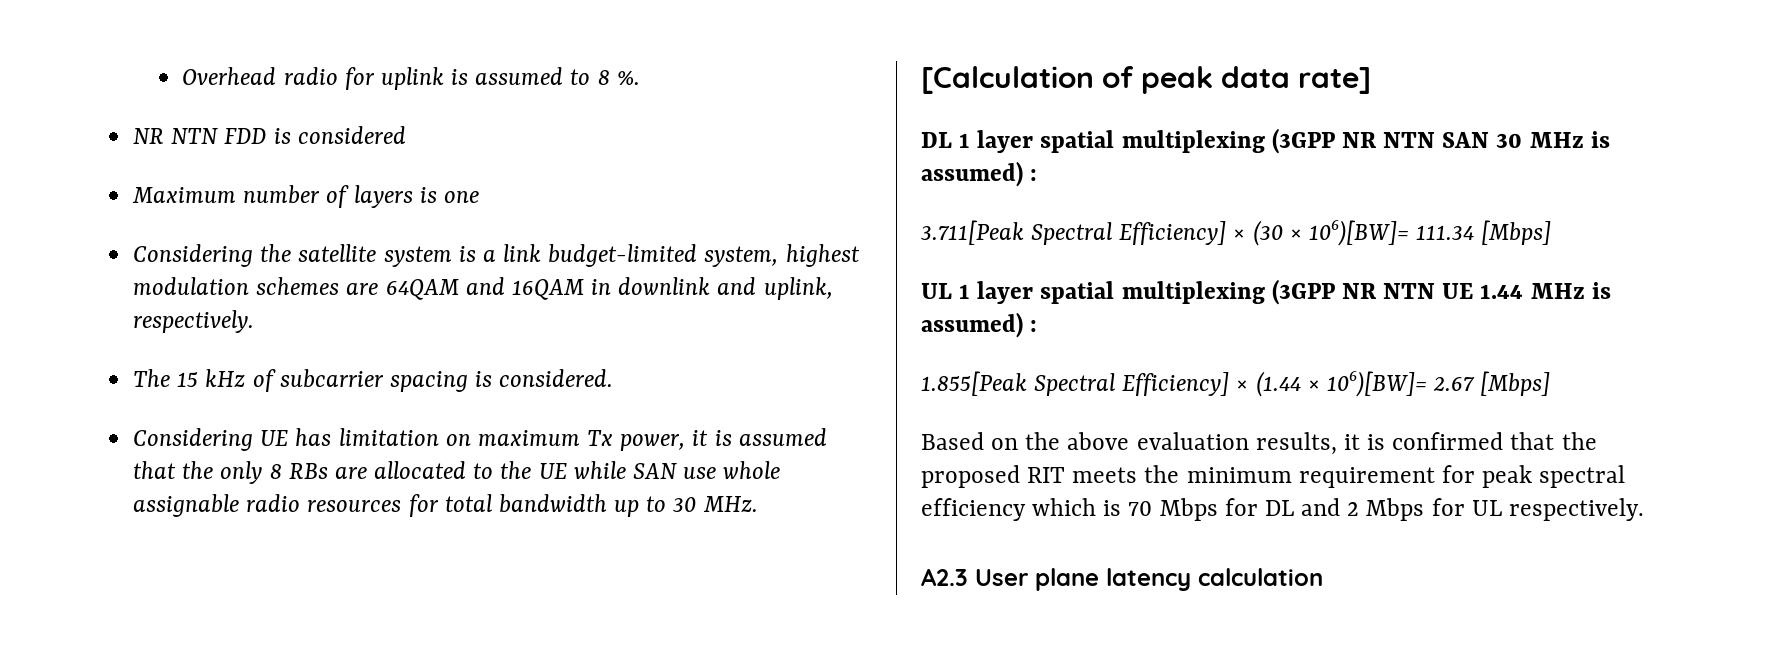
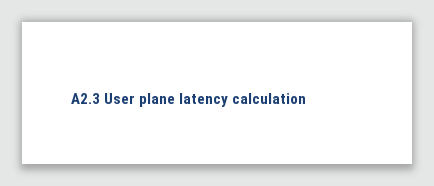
[182,67,640,90] [133,126,406,144] [132,185,479,208] [133,244,860,267] [133,277,833,300] [133,310,255,333] [133,369,614,392] [133,428,827,451] [133,461,781,484] [133,494,758,517] [921,66,1372,94] [921,128,1610,154] [921,161,1038,187] [921,220,1552,246] [921,279,1611,305] [921,312,1038,338] [921,371,1551,397] [921,432,1597,455] [921,465,1626,488] [921,498,1644,521] Overhead radio for uplink is assumed to 8 %. // NR NTN FDD is considered // Maximum number of layers is one // Considering the satellite system is a link budget-limited system, highest modulation schemes are 64QAM and 16QAM in downlink and uplink, respectively. // The 15 kHz of subcarrier spacing is considered. // Considering UE has limitation on maximum Tx power, it is assumed that the only 8 RBs are allocated to the UE while SAN use whole assignable radio resources for total bandwidth up to 30 MHz. // [Calculation of peak data rate] // DL 1 layer spatial multiplexing (3GPP NR NTN SAN 30 MHz is assumed) : // 3.711[Peak Spectral Efficiency] × (30 × 106)[BW]= 111.34 [Mbps] // UL 1 layer spatial multiplexing (3GPP NR NTN UE 1.44 MHz is assumed) : // 1.855[Peak Spectral Efficiency] × (1.44 × 106)[BW]= 2.67 [Mbps] // Based on the above evaluation results, it is confirmed that the proposed RIT meets the minimum requirement for peak spectral efficiency which is 70 Mbps for DL and 2 Mbps for UL respectively. // -> (71, 98) none

